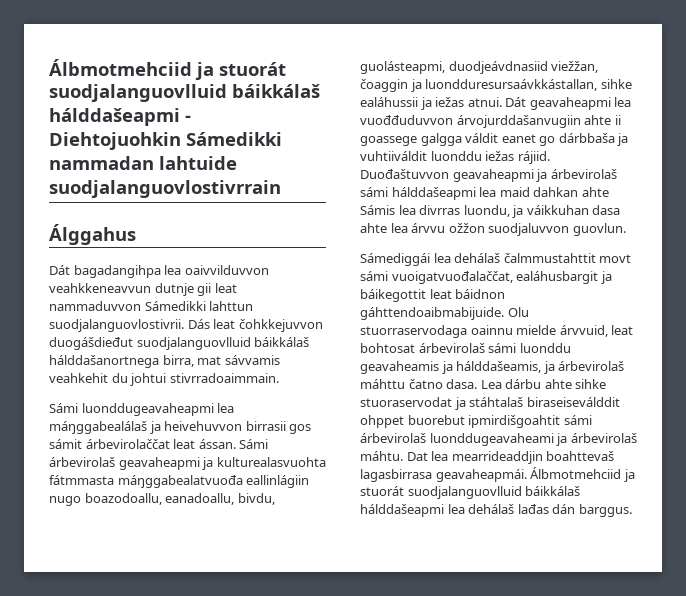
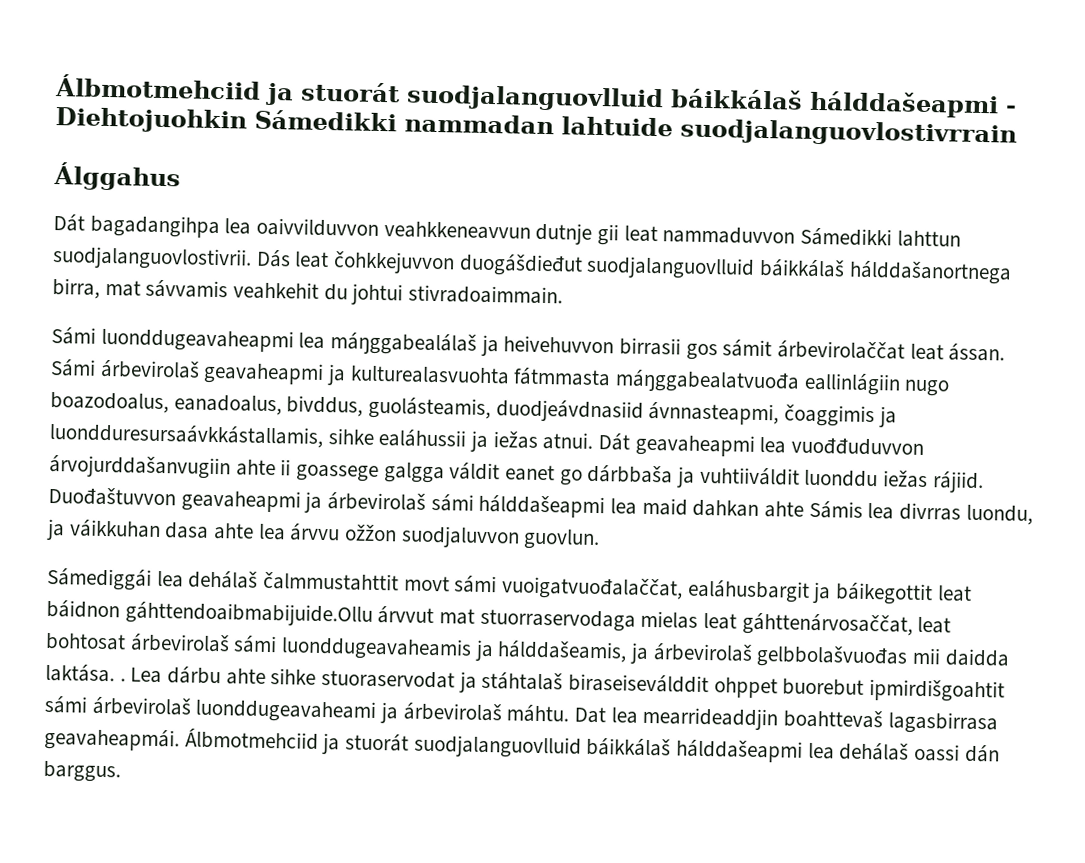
[169,373,279,383] stivrradoaimmain. -> [408,284,564,305] stivradoaimmain.
[84,493,275,505] [360,61,599,74] [360,79,598,92] boazodoallu, eanadoallu, bivdu, guolásteapmi, duodjeávdnasiid viežžan, čoaggin ja luondduresursaávkkástallan, -> [50,391,897,428] [49,422,324,448] boazodoalus, eanadoalus, bivddus, guolásteamis, duodjeávdnasiid ávnnasteapmi, čoaggimis ja luondduresursaávkkástallamis,
[360,307,529,320] [360,325,608,338] gáhttendoaibmabijuide. Olu stuorraservodaga oainnu mielde árvvuid, -> [124,601,913,637] gáhttendoaibmabijuide.Ollu árvvut mat stuorraservodaga mielas leat gáhttenárvosaččat,
[519,343,571,353] [360,361,439,374] luonddu geavaheamis -> [281,636,473,661] luonddugeavaheamis
[360,379,478,389] máhttu čatno dasa. -> [756,644,1010,669] [45,663,126,683] gelbbolašvuođas mii daidda laktása. .
[517,504,549,514] lađas -> [914,743,961,762] oassi

